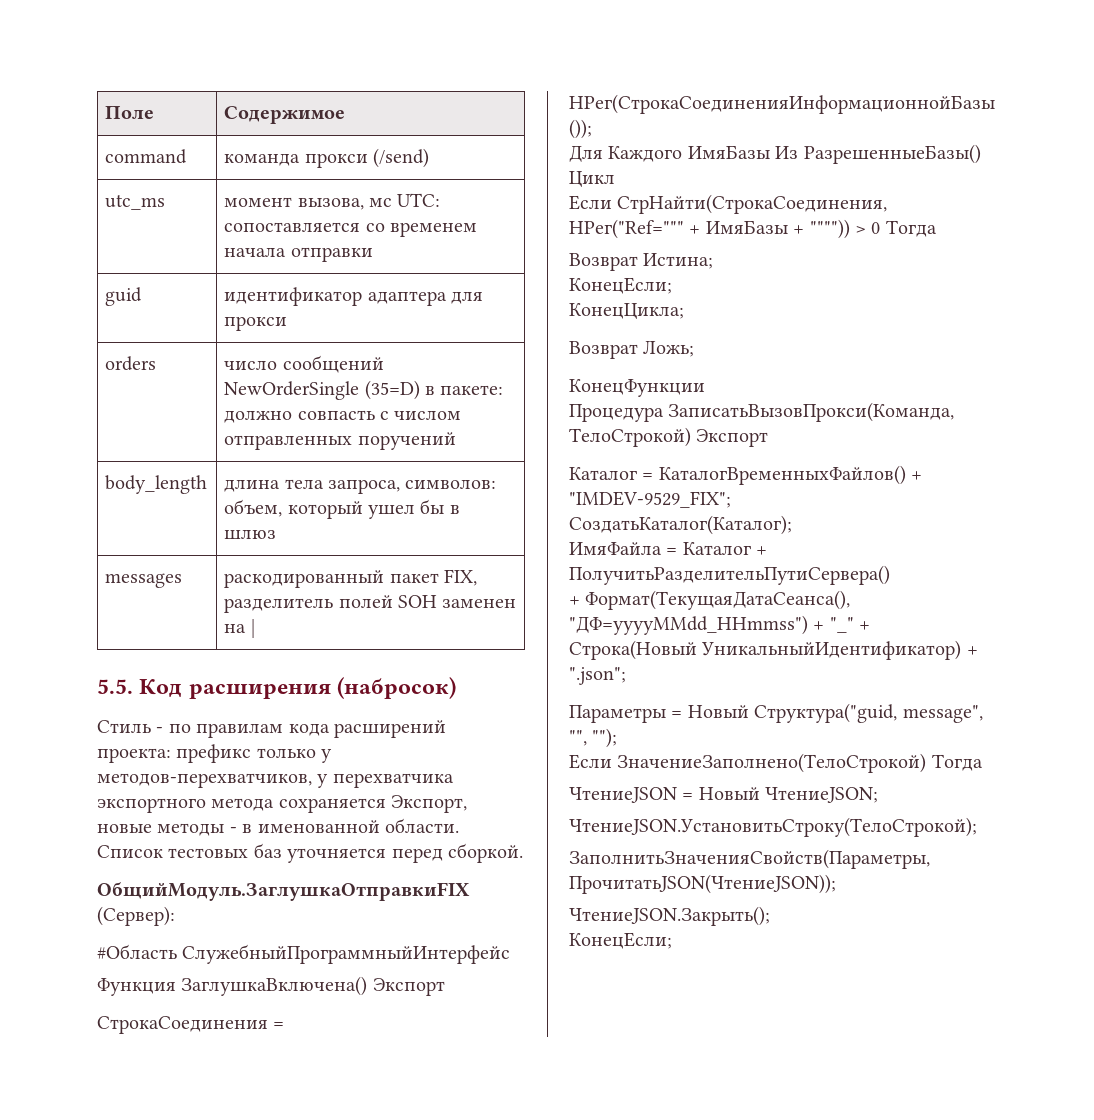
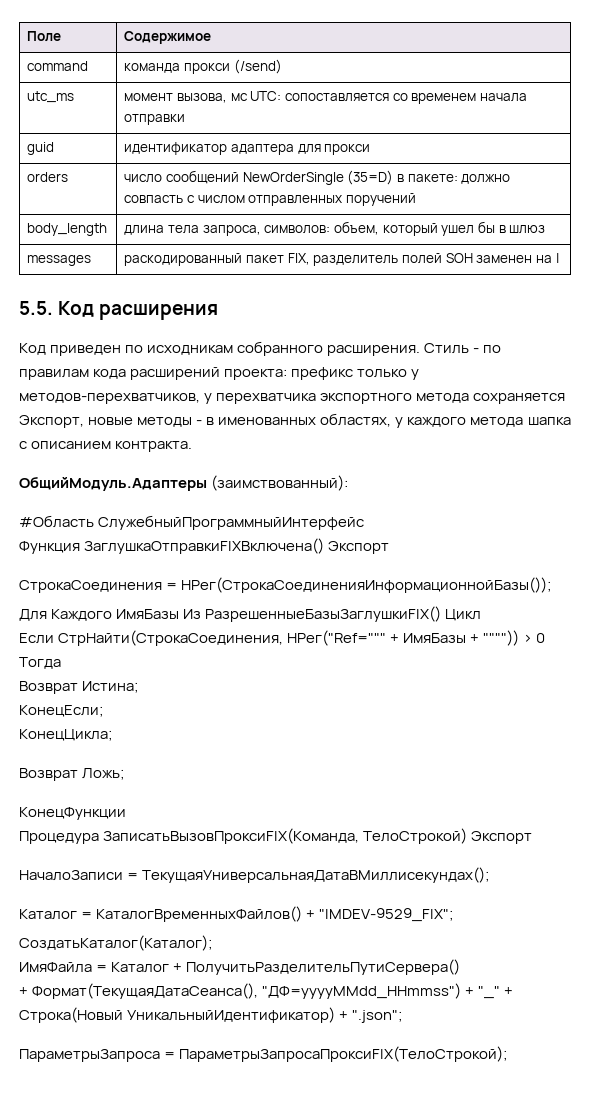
[337,677,457,699] (набросок) // -> [19,341,421,356] // Код приведен по исходникам собранного расширения.
[257,818,459,833] [97,843,523,863] [97,882,470,901] [97,906,175,926] именованной области. Список тестовых баз уточняется перед сборкой. // ОбщийМодуль.ЗаглушкаОтправкиFIX (Сервер): -> [218,413,571,428] [19,441,193,452] [19,475,349,491] именованных областях, у каждого метода шапка с описанием контракта. // ОбщийМодуль.Адаптеры (заимствованный):
[181,976,368,996] ЗаглушкаВключена() -> [84,538,325,554] ЗаглушкаОтправкиFIXВключена()
[803,144,981,164] РазрешенныеБазы() -> [205,606,442,622] РазрешенныеБазыЗаглушкиFIX()
[668,402,955,422] ЗаписатьВызовПрокси(Команда, -> [103,828,360,844] ЗаписатьВызовПроксиFIX(Команда,
(769, 438) none -> [19,867,491,883] // НачалоЗаписи = ТекущаяУниверсальнаяДатаВМиллисекундах();
[569,703,983,723] [569,728,618,748] [569,753,983,773] [569,787,879,803] [569,817,977,837] [569,849,930,869] [569,874,836,894] [569,906,770,926] [569,932,672,949] Параметры = Новый Структура("guid, message", "", ""); // Если ЗначениеЗаполнено(ТелоСтрокой) Тогда // ЧтениеJSON = Новый ЧтениеJSON; // ЧтениеJSON.УстановитьСтроку(ТелоСтрокой); // ЗаполнитьЗначенияСвойств(Параметры, ПрочитатьJSON(ЧтениеJSON)); // ЧтениеJSON.Закрыть(); // КонецЕсли; -> [19,1046,509,1062] ПараметрыЗапроса = ПараметрыЗапросаПроксиFIX(ТелоСтрокой);

